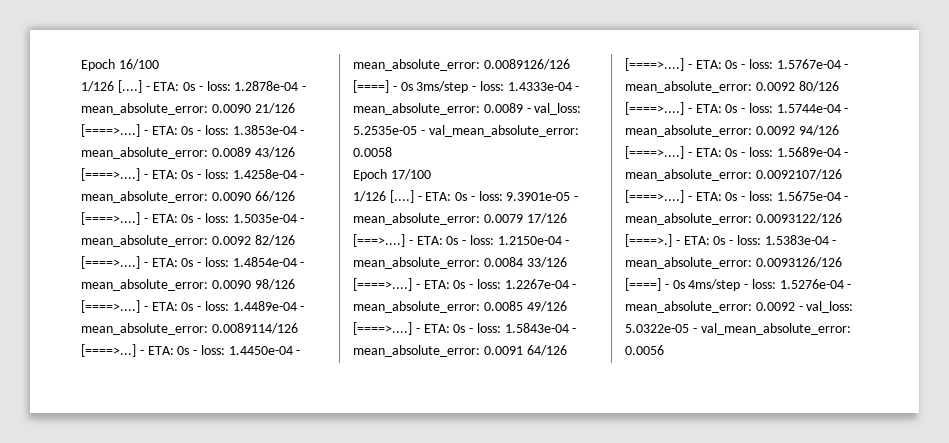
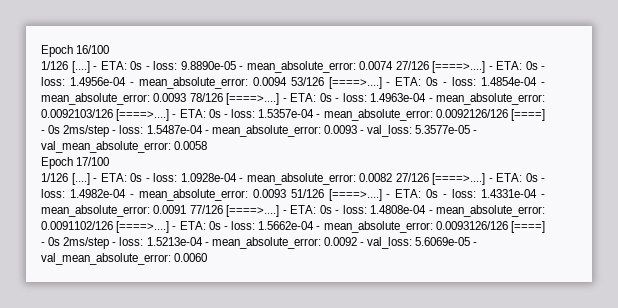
[234,81,307,91] [81,103,295,115] [81,124,305,137] [81,147,295,159] [81,168,305,181] [81,191,295,203] [81,212,305,225] [81,235,295,247] 1.2878e-04 - mean_absolute_error: 0.0090 21/126 [====>....] - ETA: 0s - loss: 1.3853e-04 - mean_absolute_error: 0.0089 43/126 [====>....] - ETA: 0s - loss: 1.4258e-04 - mean_absolute_error: 0.0090 66/126 [====>....] - ETA: 0s - loss: 1.5035e-04 - mean_absolute_error: 0.0092 82/126 -> [180,61,545,73] [41,77,324,89] 9.8890e-05 - mean_absolute_error: 0.0074 27/126 [====>....] - ETA: 0s - loss: 1.4956e-04 - mean_absolute_error: 0.0094 53/126
[211,279,295,290] [81,300,305,313] [81,323,298,335] [81,344,301,357] [353,59,570,71] [353,80,580,93] [353,103,582,115] [353,126,417,135] 0.0090 98/126 [====>....] - ETA: 0s - loss: 1.4489e-04 - mean_absolute_error: 0.0089114/126 [====>...] - ETA: 0s - loss: 1.4450e-04 - mean_absolute_error: 0.0089126/126 [====] - 0s 3ms/step - loss: 1.4333e-04 - mean_absolute_error: 0.0089 - val_loss: 5.2535e-05 -> [153,93,545,105] [41,109,545,121] [41,125,471,137] 0.0093 78/126 [====>....] - ETA: 0s - loss: 1.4963e-04 - mean_absolute_error: 0.0092103/126 [====>....] - ETA: 0s - loss: 1.5357e-04 - mean_absolute_error: 0.0092126/126 [====] - 0s 2ms/step - loss: 1.5487e-04 - mean_absolute_error: 0.0093 - val_loss: 5.3577e-05
[506,192,579,201] [353,213,567,225] [353,234,570,247] [353,257,567,269] [353,278,577,291] [353,301,567,313] [353,322,569,335] 9.3901e-05 - mean_absolute_error: 0.0079 17/126 [===>....] - ETA: 0s - loss: 1.2150e-04 - mean_absolute_error: 0.0084 33/126 [====>....] - ETA: 0s - loss: 1.2267e-04 - mean_absolute_error: 0.0085 49/126 [====>....] - ETA: 0s - loss: 1.5843e-04 -> [180,173,545,185] [41,189,538,201] 1.0928e-04 - mean_absolute_error: 0.0082 27/126 [====>....] - ETA: 0s - loss: 1.4982e-04 - mean_absolute_error: 0.0093 51/126 [====>....] - ETA: 0s - loss: 1.4331e-04
[526,345,567,356] [625,58,849,71] [625,81,839,93] [625,102,849,115] [625,125,839,137] [625,146,849,159] [625,169,842,181] [625,190,849,203] [625,213,842,225] [625,234,829,247] 64/126 [====>....] - ETA: 0s - loss: 1.5767e-04 - mean_absolute_error: 0.0092 80/126 [====>....] - ETA: 0s - loss: 1.5744e-04 - mean_absolute_error: 0.0092 94/126 [====>....] - ETA: 0s - loss: 1.5689e-04 - mean_absolute_error: 0.0092107/126 [====>....] - ETA: 0s - loss: 1.5675e-04 - mean_absolute_error: 0.0093122/126 [====>.] - ETA: 0s - loss: 1.5383e-04 -> [189,205,545,217] [41,221,315,233] 77/126 [====>....] - ETA: 0s - loss: 1.4808e-04 - mean_absolute_error: 0.0091102/126 [====>....] - ETA: 0s - loss: 1.5662e-04
[688,279,844,291] 4ms/step - loss: 1.5276e-04 -> [63,237,203,249] 2ms/step - loss: 1.5213e-04
[625,323,851,335] [625,345,664,355] 5.0322e-05 - val_mean_absolute_error: 0.0056 -> [415,237,478,246] [41,253,208,265] 5.6069e-05 - val_mean_absolute_error: 0.0060

